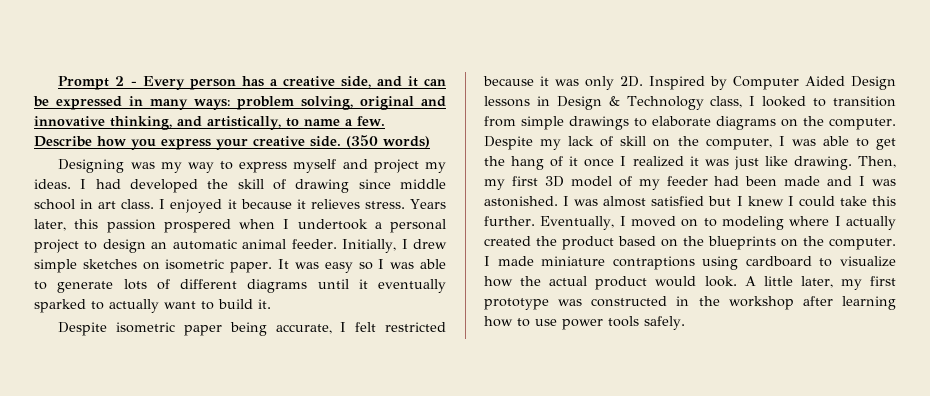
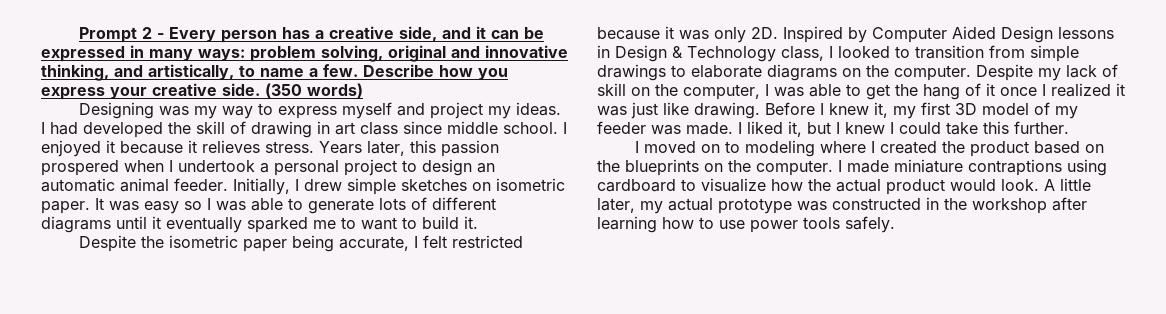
[358,179,446,189] [34,199,155,210] since middle school in art class. -> [317,121,558,135] in art class since middle school.
[91,299,159,313] to actually -> [313,217,356,229] me to
(108, 329) none -> [140,236,164,248] the
[858,156,896,168] Then, -> [765,102,888,118] Before I knew it,
[714,176,896,186] [484,196,705,207] had been made and I was astonished. I was almost satisfied -> [651,121,802,137] was made. I liked it,
[540,216,615,230] Eventually, -> (1069, 127) //
[846,216,897,230] actually -> (875, 147) none
[870,276,897,286] first -> [668,198,713,211] actual

